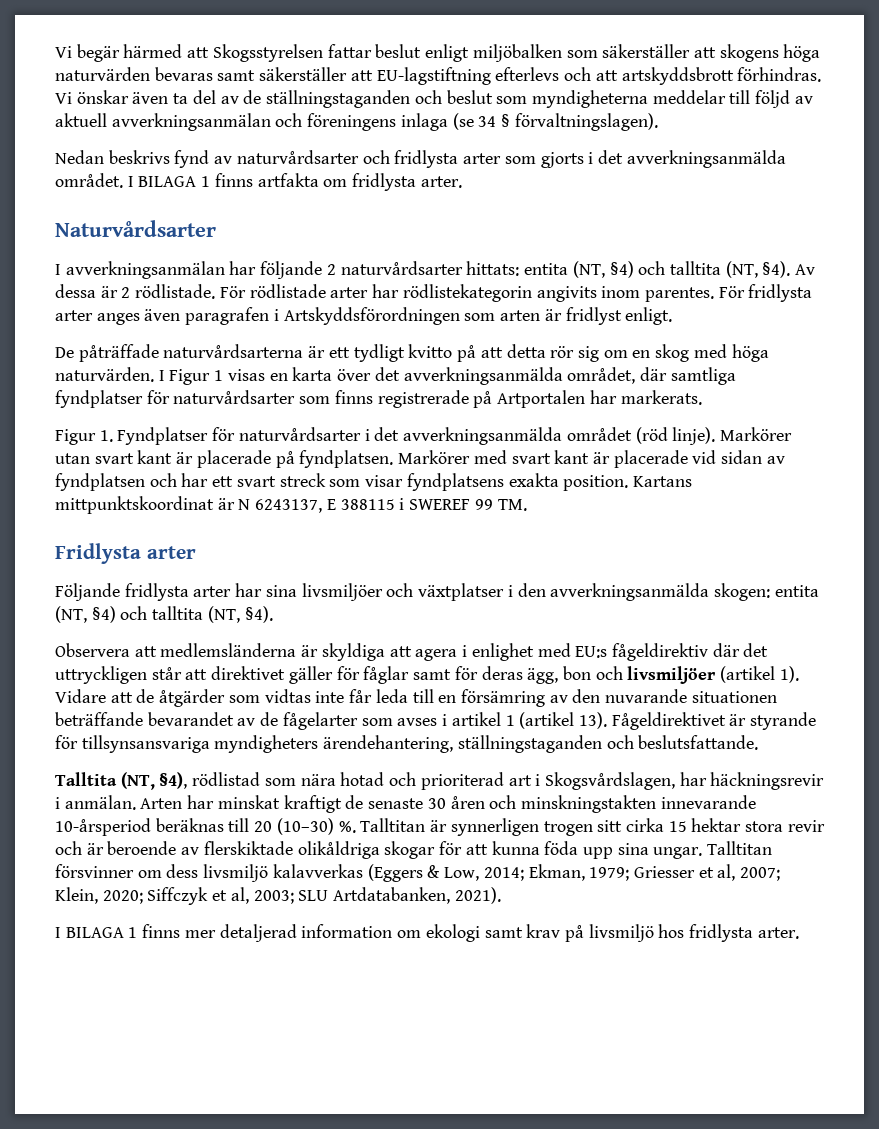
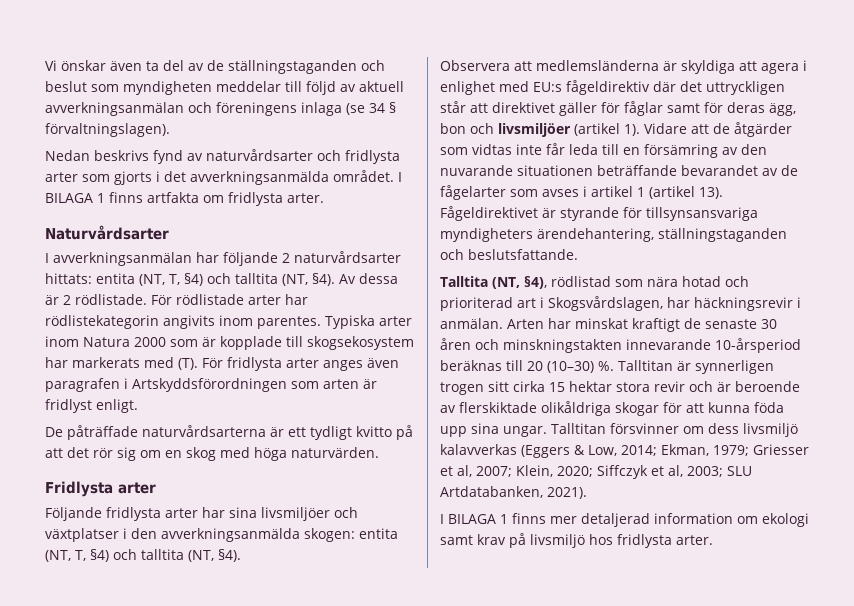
[55,44,821,62] [55,67,822,85] [55,92,72,104] Vi begär härmed att Skogsstyrelsen fattar beslut enligt miljöbalken som säkerställer att skogens höga naturvärden bevaras samt säkerställer att EU-lagstiftning efterlevs och att artskyddsbrott förhindras. Vi -> [45,60,57,71] Vi
[531,90,648,108] myndigheterna -> [123,81,212,95] myndigheten
(605, 269) none -> [169,274,180,285] T,
(714, 294) none -> [325,315,412,329] [45,336,414,350] [45,357,198,370] Typiska arter inom Natura 2000 som är kopplade till skogsekosystem har markerats med (T).
[506,344,546,358] detta -> [67,447,89,458] det
[158,367,736,385] [55,390,702,408] [55,427,792,445] [55,450,785,468] [55,473,692,491] [55,496,527,514] I Figur 1 visas en karta över det avverkningsanmälda området, där samtliga fyndplatser för naturvårdsarter som finns registrerade på Artportalen har markerats. // Figur 1. Fyndplatser för naturvårdsarter i det avverkningsanmälda området (röd linje). Markörer utan svart kant är placerade på fyndplatsen. Markörer med svart kant är placerade vid sidan av fyndplatsen och har ett svart streck som visar fyndplatsens exakta position. Kartans mittpunktskoordinat är N 6243137, E 388115 i SWEREF 99 TM. -> (379, 452) none
(87, 614) none -> [75,550,86,561] T,

